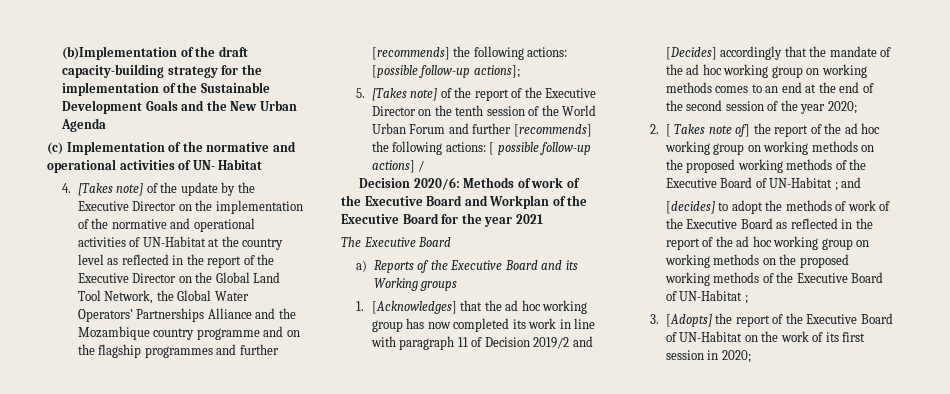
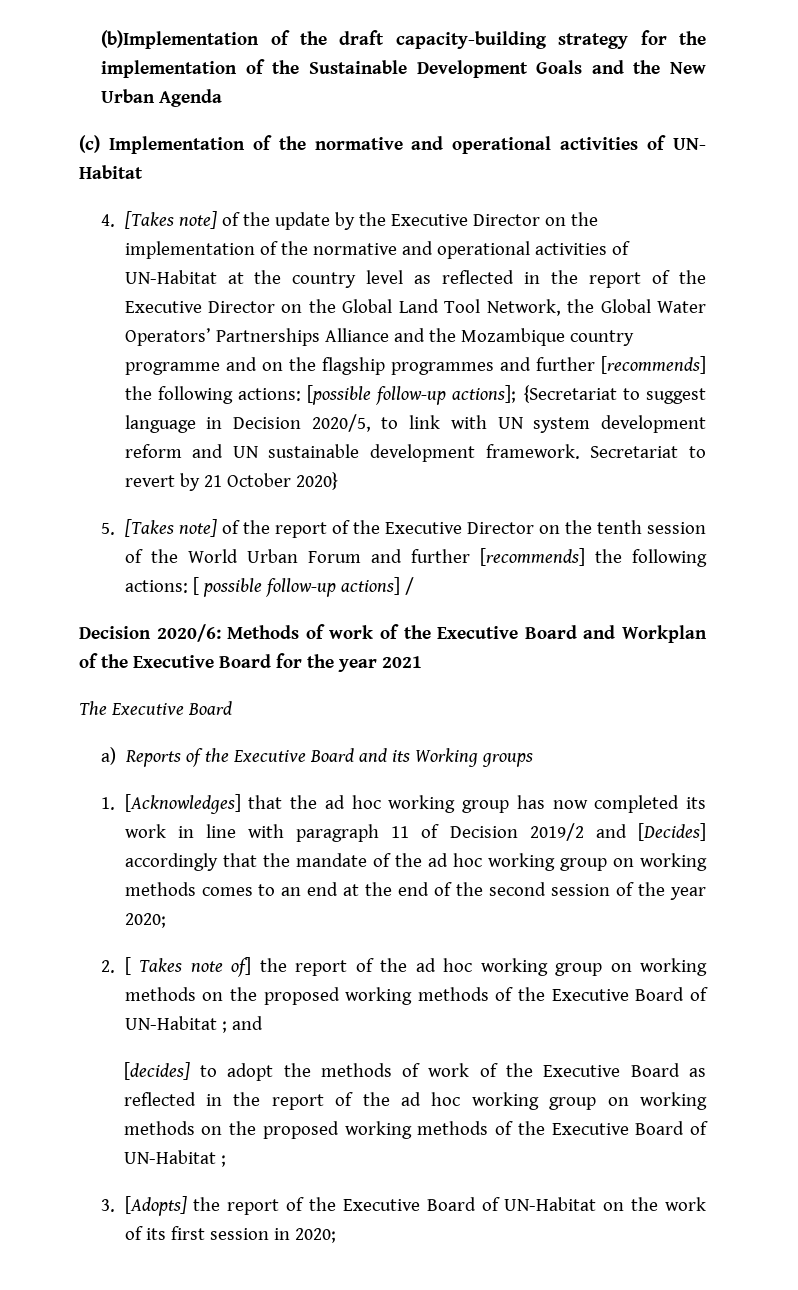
(520, 71) none -> [522,385,706,404] [124,414,706,433] [124,444,707,462] [124,472,338,491] {Secretariat to suggest language in Decision 2020/5, to link with UN system development reform and UN sustainable development framework. Secretariat to revert by 21 October 2020}

